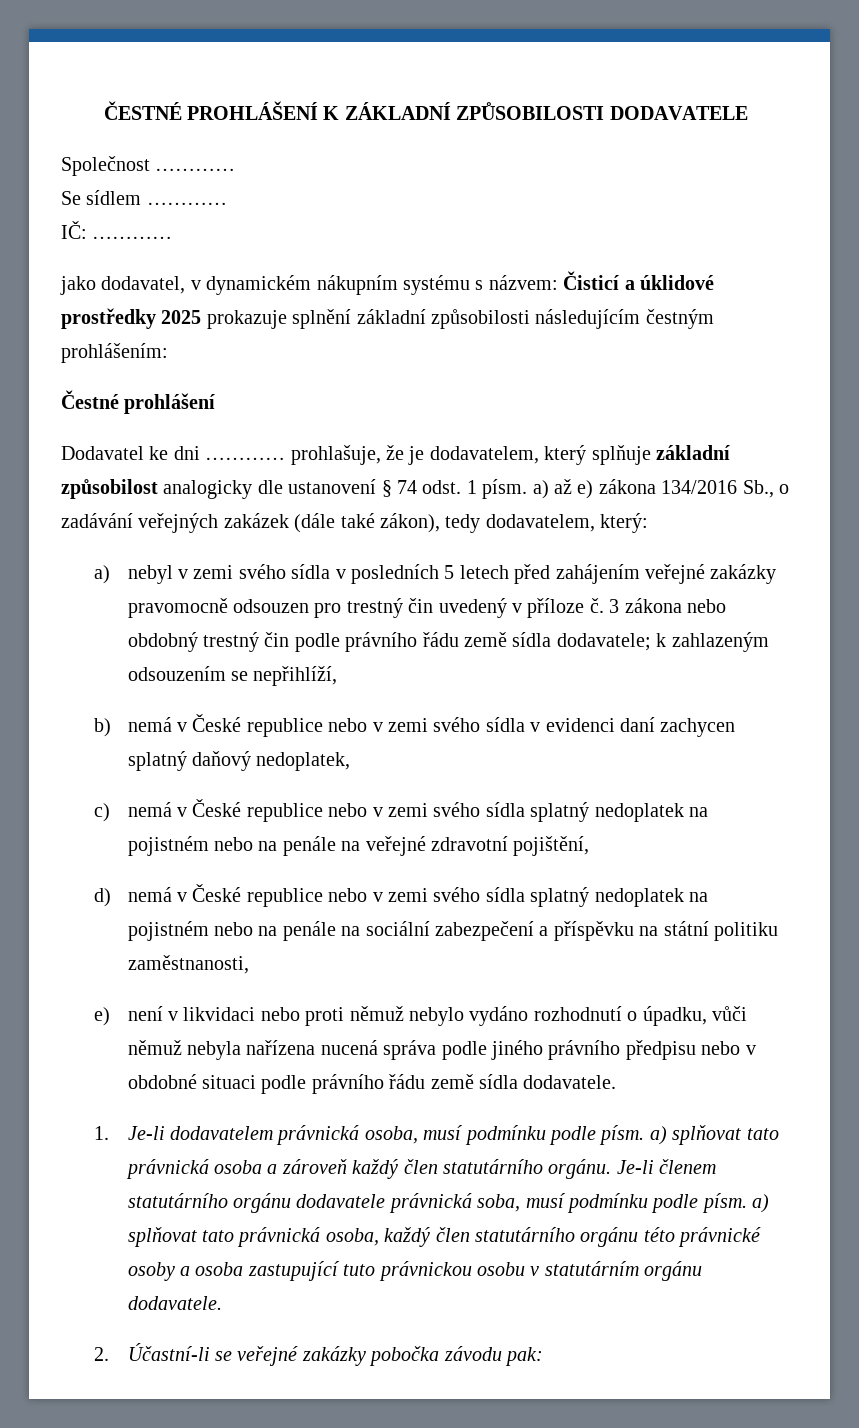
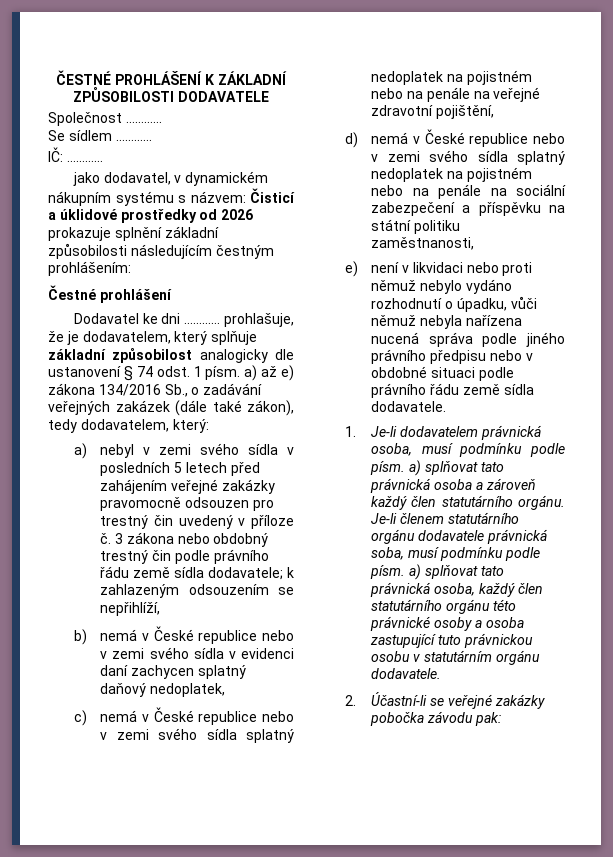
[161,310,202,324] 2025 -> [199,209,254,220] od 2026

